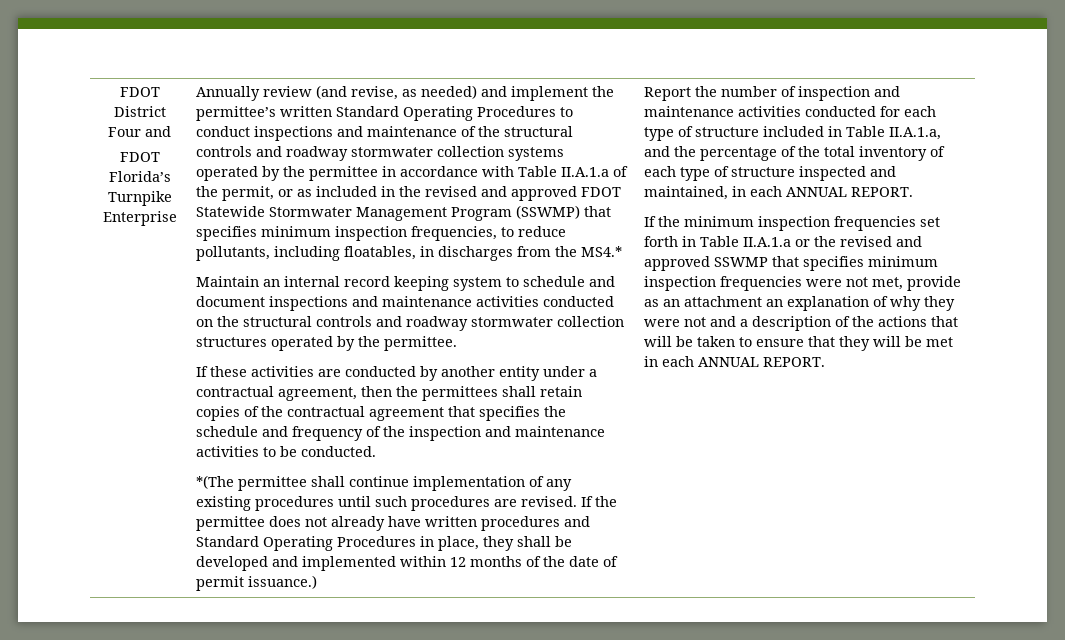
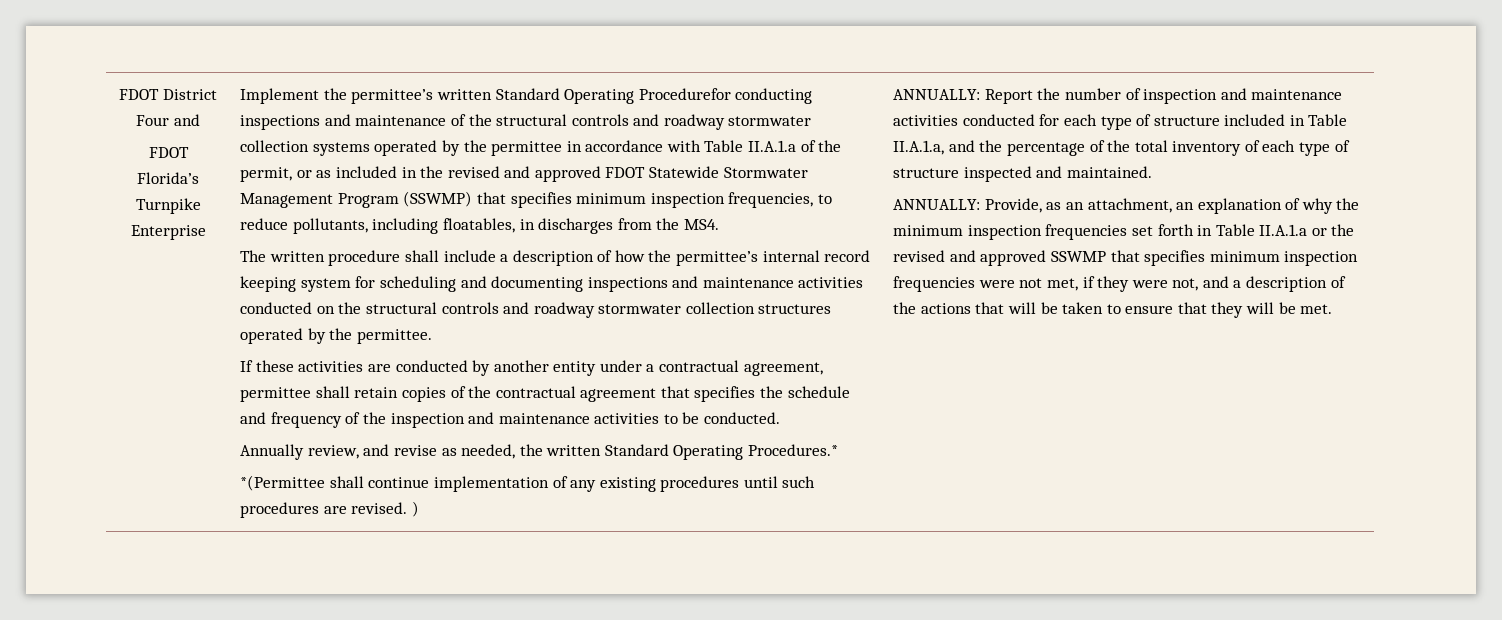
[195,85,588,101] Annually review (and revise, as needed) and implement -> [240,88,320,104] Implement
[476,106,573,117] [195,126,250,137] Procedures to conduct -> [638,88,813,104] Procedurefor conducting
[580,246,622,257] [195,276,615,291] [195,296,265,307] MS4.* // Maintain an internal record keeping system to schedule and document -> [683,219,719,230] [240,250,871,266] [240,276,584,292] MS4. // The written procedure shall include a description of how the permittee’s internal record keeping system for scheduling and documenting
[360,386,498,401] then the permittees -> [240,387,312,402] permittee
[195,475,307,491] *(The permittee -> [240,444,839,460] [240,475,326,491] Annually review, and revise as needed, the written Standard Operating Procedures.* // *(Permittee
[580,496,617,507] [195,516,590,531] [195,536,572,551] [195,556,618,571] [195,575,317,591] If the permittee does not already have written procedures and Standard Operating Procedures in place, they shall be developed and implemented within 12 months of the date of permit issuance.) | -> [411,501,419,517] [893,89,981,100] ) | ANNUALLY:
[643,186,913,200] [643,216,656,227] maintained, in each ANNUAL REPORT. // If -> [1066,166,1152,178] [893,198,1333,214] maintained. // ANNUALLY: Provide, as an attachment, an explanation of why
[906,276,961,291] [643,296,921,311] provide as an attachment an explanation of why -> [1082,276,1095,288] if
[683,317,706,327] not -> [1172,278,1199,291] not,
[925,337,953,347] [643,356,825,367] met in each ANNUAL REPORT. -> [1300,304,1333,314] met.

